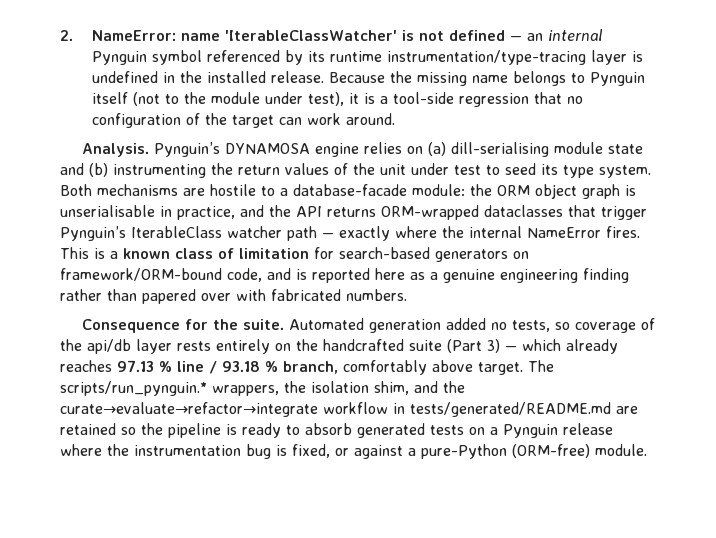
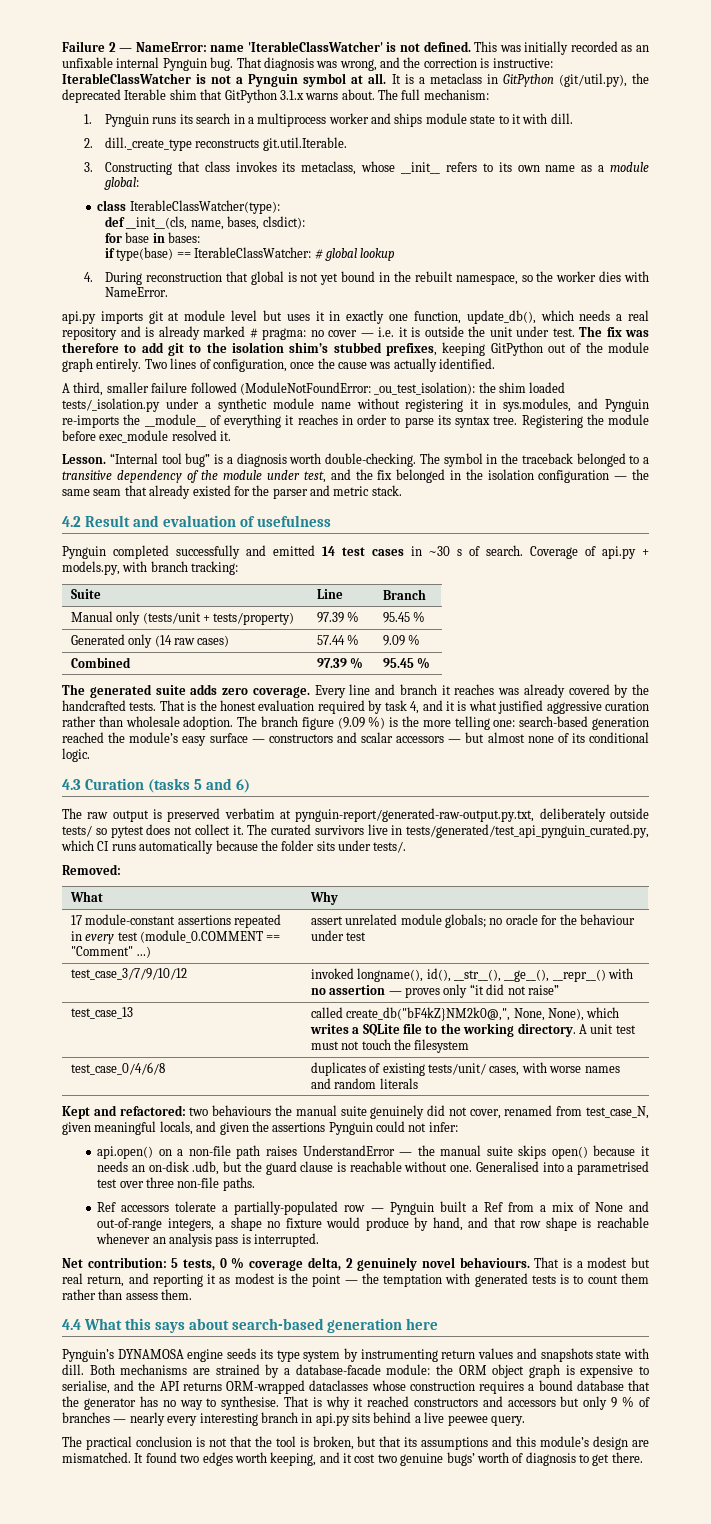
[60,30,73,41] 2. -> [62,41,133,52] Failure 2 —
[448,29,603,41] [91,50,643,65] [91,71,645,86] [91,92,583,107] [91,113,395,128] [81,142,643,157] [60,163,651,178] defined — an internal Pynguin symbol referenced by its runtime instrumentation/type-tracing layer is undefined in the installed release. Because the missing name belongs to Pynguin itself (not to the module under test), it is a tool-side regression that no configuration of the target can work around. // Analysis. Pynguin’s DYNAMOSA engine relies on (a) dill-serialising module state and (b) instrumenting the return values of the unit under test to seed its type system. -> [423,41,649,55] [62,57,553,71] [62,73,649,87] [62,89,489,103] [83,113,573,127] [83,137,347,151] [83,161,649,175] [104,177,140,190] [97,200,280,214] [105,216,305,230] [105,232,201,243] [105,247,396,261] [83,271,649,285] [105,287,169,297] [62,310,649,324] [62,326,649,340] [62,342,649,356] [62,358,496,372] [62,382,566,396] [62,398,649,412] [62,414,649,428] [62,430,232,443] [62,453,649,467] [62,469,649,483] [62,485,402,499] [62,515,331,527] [62,545,649,559] [62,561,239,575] [70,589,101,599] [316,589,343,599] [382,589,426,600] [70,611,295,625] [316,611,360,623] [382,611,426,623] [70,634,230,648] [316,634,360,645] [382,634,421,646] [70,657,131,668] [316,657,364,669] [382,657,431,669] [62,684,649,698] [62,700,650,714] [62,716,649,730] [62,732,649,746] [62,748,90,762] [62,778,250,793] [62,808,650,822] [62,824,649,838] [61,840,407,854] [62,864,121,875] [69,891,103,902] [309,891,338,905] [70,914,281,928] [70,930,281,944] [70,946,152,958] [310,914,635,928] [310,930,367,941] [70,968,187,980] [310,968,634,982] [310,984,559,998] [70,1007,133,1019] [310,1007,620,1021] [309,1023,636,1037] [310,1039,470,1053] [70,1062,165,1075] [310,1062,620,1076] [310,1078,418,1089] [62,1105,649,1119] [62,1121,458,1135] [97,1145,650,1159] [97,1161,650,1175] [97,1177,255,1191] [97,1201,649,1215] [97,1217,649,1231] [96,1233,320,1247] [62,1257,650,1271] [62,1273,649,1287] [62,1289,193,1300] [62,1318,439,1333] [62,1348,649,1362] [62,1364,84,1375] defined. This was initially recorded as an unfixable internal Pynguin bug. That diagnosis was wrong, and the correction is instructive: IterableClassWatcher is not a Pynguin symbol at all. It is a metaclass in GitPython (git/util.py), the deprecated Iterable shim that GitPython 3.1.x warns about. The full mechanism: // 1. Pynguin runs its search in a multiprocess worker and ships module state to it with dill. // 2. dill._create_type reconstructs git.util.Iterable. // 3. Constructing that class invokes its metaclass, whose __init__ refers to its own name as a module global: // class IterableClassWatcher(type): // def __init__(cls, name, bases, clsdict): // for base in bases: // if type(base) == IterableClassWatcher: # global lookup // 4. During reconstruction that global is not yet bound in the rebuilt namespace, so the worker dies with NameError. // api.py imports git at module level but uses it in exactly one function, update_db(), which needs a real repository and is already marked # pragma: no cover — i.e. it is outside the unit under test. The fix was therefore to add git to the isolation shim’s stubbed prefixes, keeping GitPython out of the module graph entirely. Two lines of configuration, once the cause was actually identified. // A third, smaller failure followed (ModuleNotFoundError: _ou_test_isolation): the shim loaded tests/_isolation.py under a synthetic module name without registering it in sys.modules, and Pynguin re-imports the __module__ of everything it reaches in order to parse its syntax tree. Registering the module before exec_module resolved it. // Lesson. “Internal tool bug” is a diagnosis worth double-checking. The symbol in the traceback belonged to a transitive dependency of the module under test, and the fix belonged in the isolation configuration — the same seam that already existed for the parser and metric stack. // 4.2 Result and evaluation of usefulness // Pynguin completed successfully and emitted 14 test cases in ~30 s of search. Coverage of api.py + models.py, with branch tracking: // Suite | Line | Branch // Manual only (tests/unit + tests/property) | 97.39 % | 95.45 % // Generated only (14 raw cases) | 57.44 % | 9.09 % // Combined | 97.39 % | 95.45 % // The generated suite adds zero coverage. Every line and branch it reaches was already covered by the handcrafted tests. That is the honest evaluation required by task 4, and it is what justified aggressive curation rather than wholesale adoption. The branch figure (9.09 %) is the more telling one: search-based generation reached the module’s easy surface — constructors and scalar accessors — but almost none of its conditional logic. // 4.3 Curation (tasks 5 and 6) // The raw output is preserved verbatim at pynguin-report/generated-raw-output.py.txt, deliberately outside tests/ so pytest does not collect it. The curated survivors live in tests/generated/test_api_pynguin_curated.py, which CI runs automatically because the folder sits under tests/. // Removed: // What | Why // 17 module-constant assertions repeated in every test (module_0.COMMENT == "Comment" …) | assert unrelated module globals; no oracle for the behaviour under test // test_case_3/7/9/10/12 | invoked longname(), id(), __str__(), __ge__(), __repr__() with no assertion — proves only “it did not raise” // test_case_13 | called create_db("bF4kZ}NM2k0@,", None, None), which writes a SQLite file to the working directory. A unit test must not touch the filesystem // test_case_0/4/6/8 | duplicates of existing tests/unit/ cases, with worse names and random literals // Kept and refactored: two behaviours the manual suite genuinely did not cover, renamed from test_case_N, given meaningful locals, and given the assertions Pynguin could not infer: // api.open() on a non-file path raises UnderstandError — the manual suite skips open() because it needs an on-disk .udb, but the guard clause is reachable without one. Generalised into a parametrised test over three non-file paths. // Ref accessors tolerate a partially-populated row — Pynguin built a Ref from a mix of None and out-of-range integers, a shape no fixture would produce by hand, and that row shape is reachable whenever an analysis pass is interrupted. // Net contribution: 5 tests, 0 % coverage delta, 2 genuinely novel behaviours. That is a modest but real return, and reporting it as modest is the point — the temptation with generated tests is to count them rather than assess them. // 4.4 What this says about search-based generation here // Pynguin’s DYNAMOSA engine seeds its type system by instrumenting return values and snapshots state with dill.
[210,184,275,196] hostile to -> [215,1364,280,1378] strained by
[60,205,235,220] unserialisable in practice, -> [580,1365,649,1378] [62,1380,110,1394] expensive to serialise,
[568,205,647,220] [60,226,640,241] [60,247,529,262] [60,268,629,283] [60,289,407,304] [81,318,655,333] [60,339,618,354] [60,360,554,375] [60,381,465,396] [60,402,638,417] [60,423,613,438] [60,444,647,459] that trigger Pynguin’s IterableClass watcher path — exactly where the internal NameError fires. This is a known class of limitation for search-based generators on framework/ORM-bound code, and is reported here as a genuine engineering finding rather than papered over with fabricated numbers. // Consequence for the suite. Automated generation added no tests, so coverage of the api/db layer rests entirely on the handcrafted suite (Part 3) — which already reaches 97.13 % line / 93.18 % branch, comfortably above target. The scripts/run_pynguin.* wrappers, the isolation shim, and the curate→evaluate→refactor→integrate workflow in tests/generated/README.md are retained so the pipeline is ready to absorb generated tests on a Pynguin release where the instrumentation bug is fixed, or against a pure-Python (ORM-free) module. -> [371,1380,650,1394] [62,1396,651,1410] [62,1412,525,1426] [62,1436,650,1450] [62,1452,643,1466] whose construction requires a bound database that the generator has no way to synthesise. That is why it reached constructors and accessors but only 9 % of branches — nearly every interesting branch in api.py sits behind a live peewee query. // The practical conclusion is not that the tool is broken, but that its assumptions and this module’s design are mismatched. It found two edges worth keeping, and it cost two genuine bugs’ worth of diagnosis to get there.

